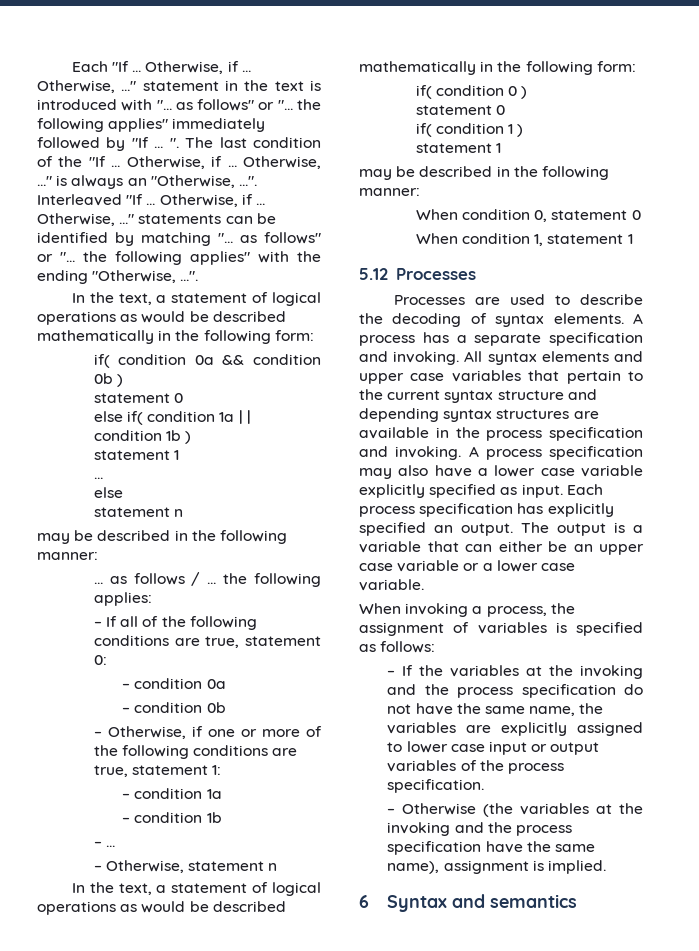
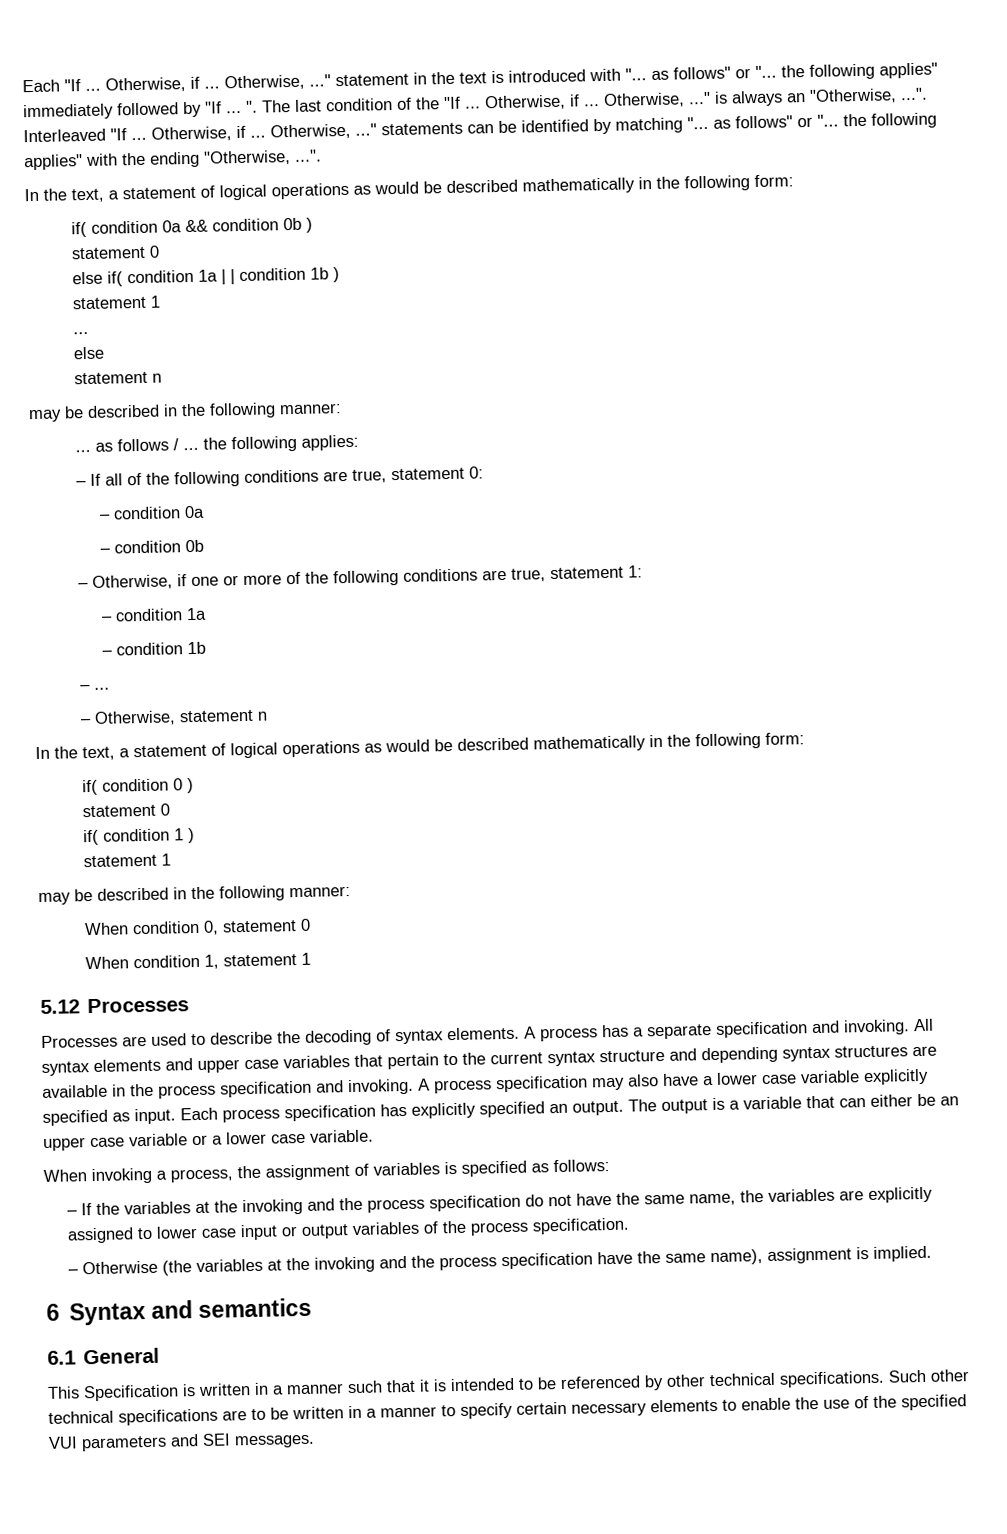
(578, 901) none -> [47,1347,161,1365] [47,1369,969,1402] [48,1394,967,1426] [48,1433,315,1452] // 6.1 General // This Specification is written in a manner such that it is intended to be referenced by other technical specifications. Such other technical specifications are to be written in a manner to specify certain necessary elements to enable the use of the specified VUI parameters and SEI messages.

